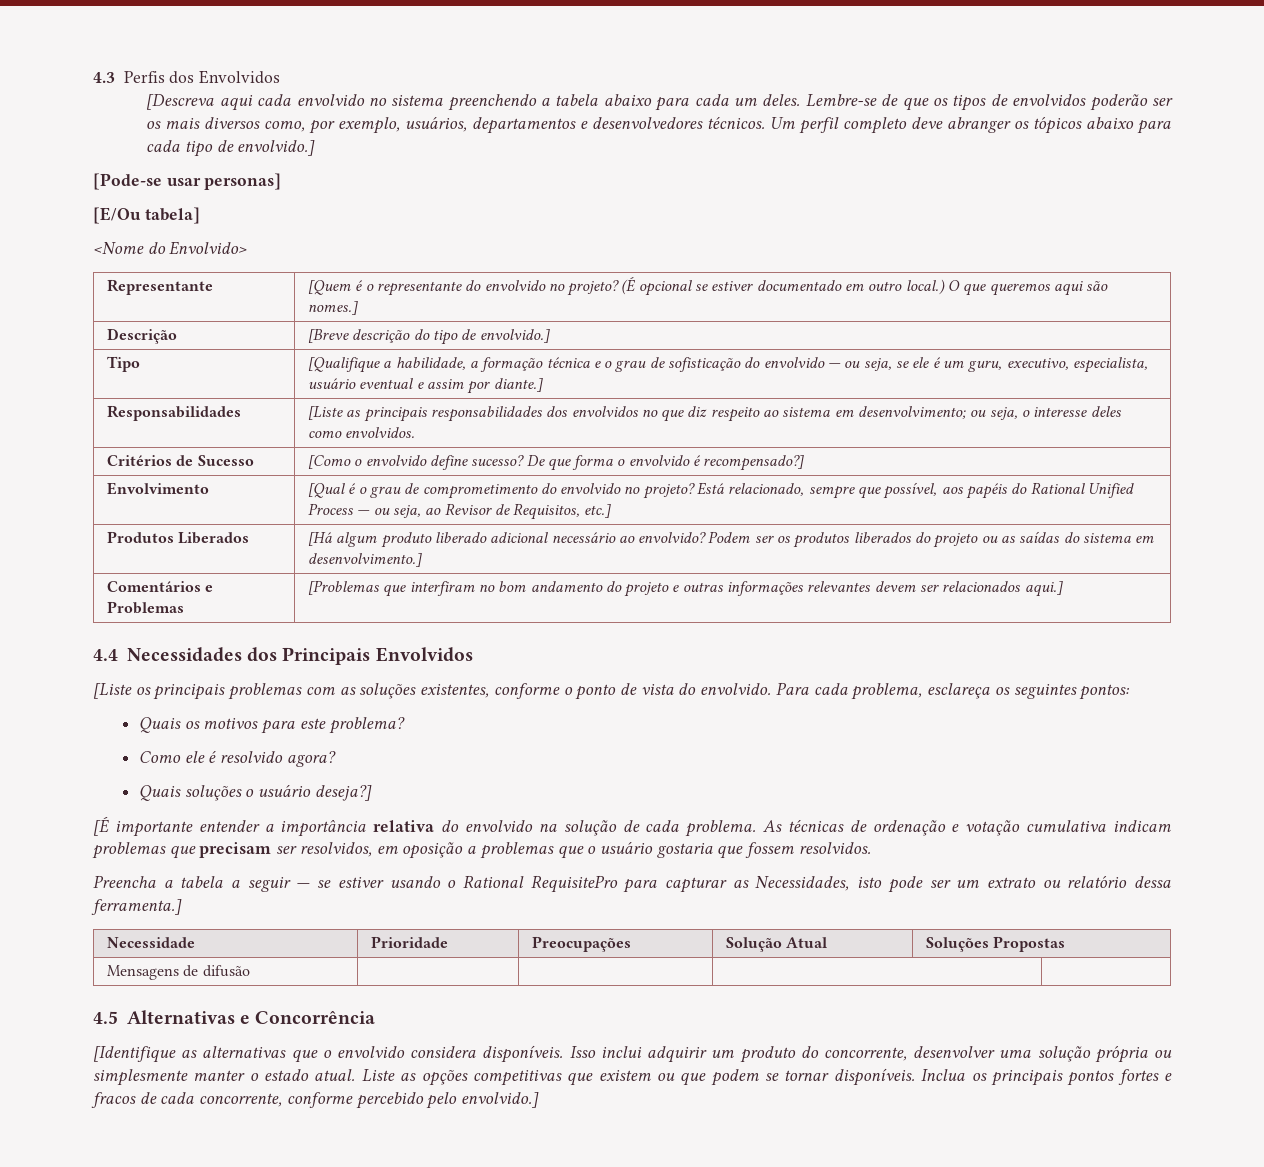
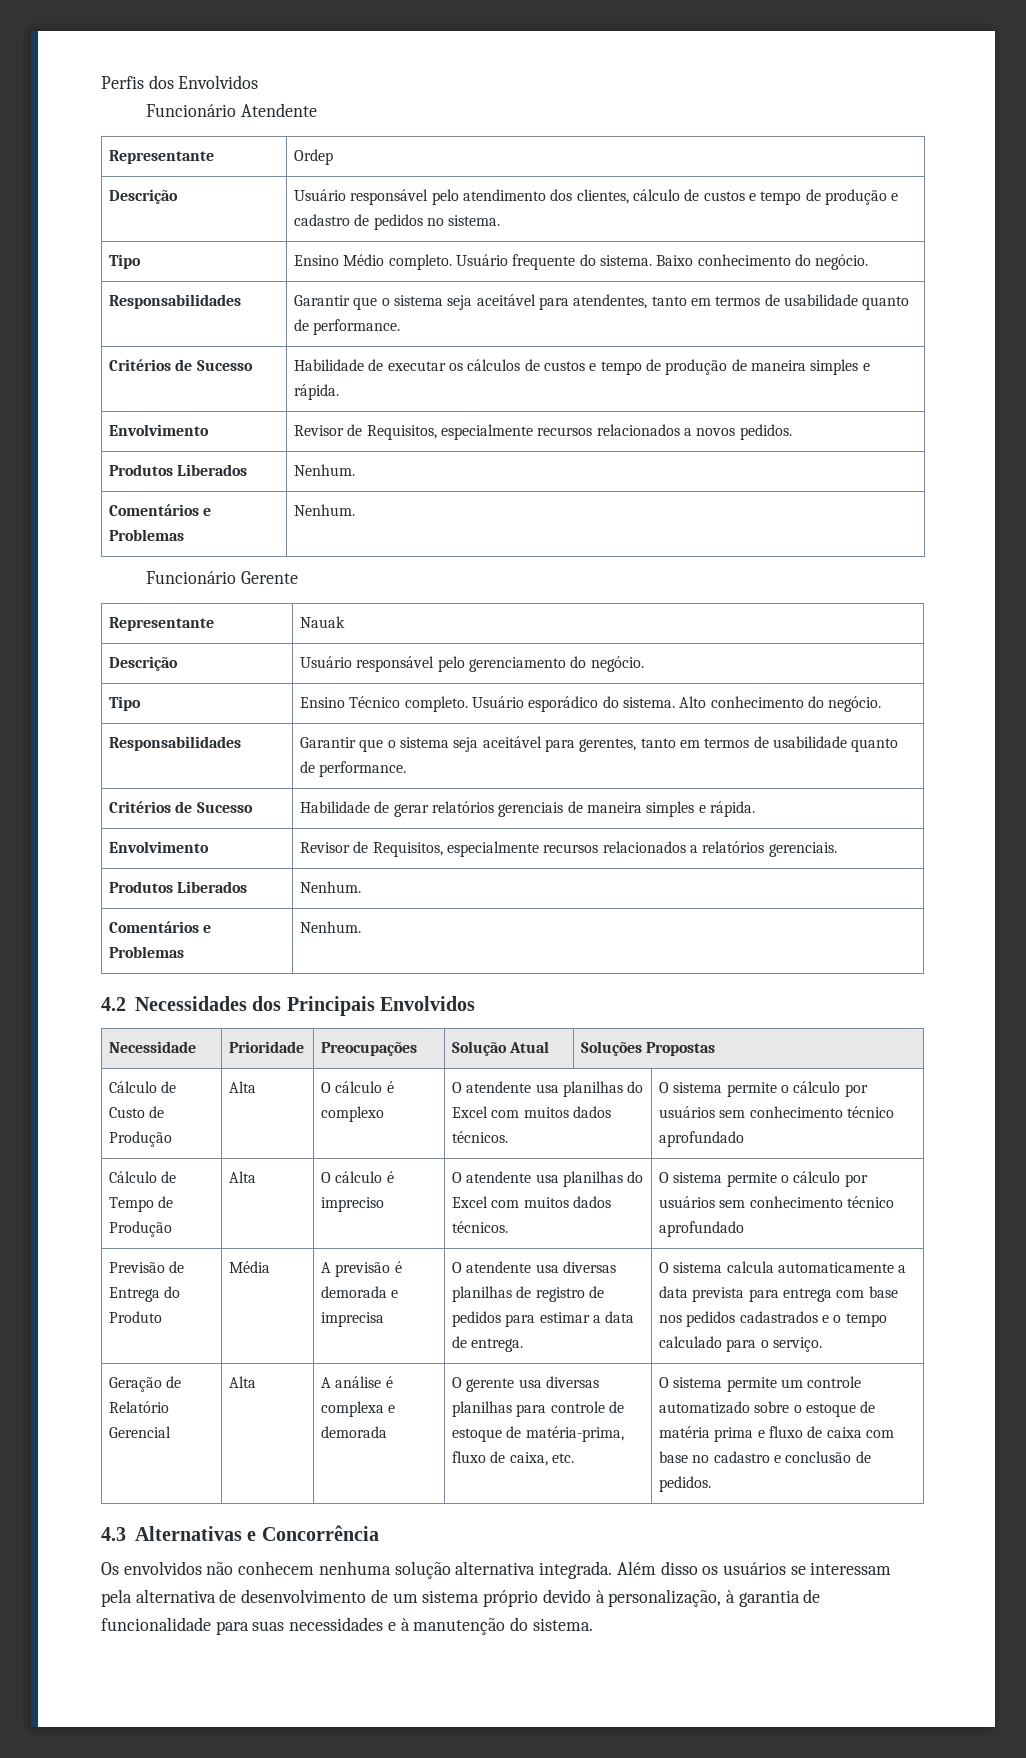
[93,72,115,83] 4.3 -> (101, 82) none
[146,94,1173,111] [146,117,1171,134] [146,140,316,157] [93,173,282,190] [93,207,200,224] [93,241,248,255] [106,279,213,295] [307,277,1109,296] [307,301,358,315] [106,328,177,344] [307,329,550,345] [106,356,140,372] [307,357,1148,373] [307,378,543,394] [106,405,241,421] [307,406,1122,422] [307,427,416,438] [106,455,254,466] [307,455,805,471] [106,482,209,495] [307,482,1134,499] [307,503,612,520] [106,531,250,544] [307,531,1155,548] [307,553,422,567] [106,581,214,592] [106,601,184,614] [307,580,1063,597] [93,647,473,665] [93,682,1131,700] [138,717,405,734] [138,751,336,767] [138,785,372,801] [93,816,1172,837] [92,842,871,859] [93,875,1171,893] [91,899,182,915] [Descreva aqui cada envolvido no sistema preenchendo a tabela abaixo para cada um deles. Lembre-se de que os tipos de envolvidos poderão ser os mais diversos como, por exemplo, usuários, departamentos e desenvolvedores técnicos. Um perfil completo deve abranger os tópicos abaixo para cada tipo de envolvido.] // [Pode-se usar personas] // [E/Ou tabela] // <Nome do Envolvido> // Representante | [Quem é o representante do envolvido no projeto? (É opcional se estiver documentado em outro local.) O que queremos aqui são nomes.] // Descrição | [Breve descrição do tipo de envolvido.] // Tipo | [Qualifique a habilidade, a formação técnica e o grau de sofisticação do envolvido — ou seja, se ele é um guru, executivo, especialista, usuário eventual e assim por diante.] // Responsabilidades | [Liste as principais responsabilidades dos envolvidos no que diz respeito ao sistema em desenvolvimento; ou seja, o interesse deles como envolvidos. // Critérios de Sucesso | [Como o envolvido define sucesso? De que forma o envolvido é recompensado?] // Envolvimento | [Qual é o grau de comprometimento do envolvido no projeto? Está relacionado, sempre que possível, aos papéis do Rational Unified Process — ou seja, ao Revisor de Requisitos, etc.] // Produtos Liberados | [Há algum produto liberado adicional necessário ao envolvido? Podem ser os produtos liberados do projeto ou as saídas do sistema em desenvolvimento.] // Comentários e Problemas | [Problemas que interfiram no bom andamento do projeto e outras informações relevantes devem ser relacionados aqui.] // 4.4 Necessidades dos Principais Envolvidos // [Liste os principais problemas com as soluções existentes, conforme o ponto de vista do envolvido. Para cada problema, esclareça os seguintes pontos: // Quais os motivos para este problema? // Como ele é resolvido agora? // Quais soluções o usuário deseja?] // [É importante entender a importância relativa do envolvido na solução de cada problema. As técnicas de ordenação e votação cumulativa indicam problemas que precisam ser resolvidos, em oposição a problemas que o usuário gostaria que fossem resolvidos. // Preencha a tabela a seguir — se estiver usando o Rational RequisitePro para capturar as Necessidades, isto pode ser um extrato ou relatório dessa ferramenta.] -> [145,103,317,117] [109,150,215,164] [294,149,334,165] [109,189,179,204] [294,189,899,205] [294,214,501,230] [109,254,142,269] [294,254,869,270] [109,294,242,309] [294,294,910,310] [294,319,401,335] [109,359,253,371] [294,359,870,375] [294,384,340,400] [109,424,210,436] [294,424,792,440] [109,464,248,476] [294,464,356,476] [109,504,212,516] [109,529,185,541] [294,504,356,516] [145,571,298,584] [109,617,215,631] [300,616,346,628] [109,656,179,671] [300,656,644,672] [109,696,142,711] [300,696,882,712] [109,736,242,751] [300,736,899,752] [300,761,407,777] [109,801,253,813] [300,801,755,817] [109,841,210,853] [300,841,837,857] [109,881,248,893] [300,881,362,893] [109,921,212,933] [109,946,185,958] [300,921,362,933] [101,996,475,1016] Funcionário Atendente // Representante | Ordep // Descrição | Usuário responsável pelo atendimento dos clientes, cálculo de custos e tempo de produção e cadastro de pedidos no sistema. // Tipo | Ensino Médio completo. Usuário frequente do sistema. Baixo conhecimento do negócio. // Responsabilidades | Garantir que o sistema seja aceitável para atendentes, tanto em termos de usabilidade quanto de performance. // Critérios de Sucesso | Habilidade de executar os cálculos de custos e tempo de produção de maneira simples e rápida. // Envolvimento | Revisor de Requisitos, especialmente recursos relacionados a novos pedidos. // Produtos Liberados | Nenhum. // Comentários e Problemas | Nenhum. // Funcionário Gerente // Representante | Nauak // Descrição | Usuário responsável pelo gerenciamento do negócio. // Tipo | Ensino Técnico completo. Usuário esporádico do sistema. Alto conhecimento do negócio. // Responsabilidades | Garantir que o sistema seja aceitável para gerentes, tanto em termos de usabilidade quanto de performance. // Critérios de Sucesso | Habilidade de gerar relatórios gerenciais de maneira simples e rápida. // Envolvimento | Revisor de Requisitos, especialmente recursos relacionados a relatórios gerenciais. // Produtos Liberados | Nenhum. // Comentários e Problemas | Nenhum. // 4.2 Necessidades dos Principais Envolvidos
[106,965,250,980] [93,1010,376,1024] [93,1045,1172,1063] [93,1068,1172,1086] [91,1092,540,1109] Mensagens de difusão | | | | // 4.5 Alternativas e Concorrência // [Identifique as alternativas que o envolvido considera disponíveis. Isso inclui adquirir um produto do concorrente, desenvolver uma solução própria ou simplesmente manter o estado atual. Liste as opções competitivas que existem ou que podem se tornar disponíveis. Inclua os principais pontos fortes e fracos de cada concorrente, conforme percebido pelo envolvido.] -> [109,1081,177,1093] [109,1106,165,1118] [109,1131,173,1147] [229,1081,257,1093] [321,1081,394,1093] [321,1106,385,1122] [452,1081,644,1097] [452,1106,612,1118] [452,1131,509,1143] [659,1081,868,1097] [659,1106,895,1118] [659,1131,745,1147] [109,1171,177,1183] [109,1196,174,1212] [109,1221,173,1237] [229,1171,257,1183] [321,1171,394,1183] [321,1197,385,1212] [452,1171,644,1187] [452,1196,612,1208] [452,1221,509,1233] [659,1171,868,1187] [659,1196,895,1208] [659,1221,745,1237] [109,1261,185,1273] [109,1286,181,1302] [109,1311,163,1323] [229,1261,271,1273] [321,1261,402,1277] [321,1286,399,1298] [321,1312,385,1327] [452,1261,617,1273] [452,1286,605,1302] [452,1311,635,1327] [452,1336,524,1352] [659,1261,907,1273] [659,1286,898,1302] [659,1311,887,1327] [659,1336,823,1352] [109,1376,182,1392] [109,1401,170,1413] [109,1426,172,1438] [229,1376,257,1388] [321,1376,393,1388] [321,1401,396,1417] [321,1426,388,1438] [452,1376,600,1392] [452,1401,625,1417] [452,1426,624,1442] [452,1451,575,1466] [659,1376,862,1392] [659,1401,876,1417] [659,1426,895,1442] [659,1451,871,1463] [659,1476,712,1492] [101,1525,379,1541] [101,1561,892,1579] [101,1589,821,1607] [101,1617,593,1635] Cálculo de Custo de Produção | Alta | O cálculo é complexo | O atendente usa planilhas do Excel com muitos dados técnicos. | O sistema permite o cálculo por usuários sem conhecimento técnico aprofundado // Cálculo de Tempo de Produção | Alta | O cálculo é impreciso | O atendente usa planilhas do Excel com muitos dados técnicos. | O sistema permite o cálculo por usuários sem conhecimento técnico aprofundado // Previsão de Entrega do Produto | Média | A previsão é demorada e imprecisa | O atendente usa diversas planilhas de registro de pedidos para estimar a data de entrega. | O sistema calcula automaticamente a data prevista para entrega com base nos pedidos cadastrados e o tempo calculado para o serviço. // Geração de Relatório Gerencial | Alta | A análise é complexa e demorada | O gerente usa diversas planilhas para controle de estoque de matéria-prima, fluxo de caixa, etc. | O sistema permite um controle automatizado sobre o estoque de matéria prima e fluxo de caixa com base no cadastro e conclusão de pedidos. // 4.3 Alternativas e Concorrência // Os envolvidos não conhecem nenhuma solução alternativa integrada. Além disso os usuários se interessam pela alternativa de desenvolvimento de um sistema próprio devido à personalização, à garantia de funcionalidade para suas necessidades e à manutenção do sistema.

